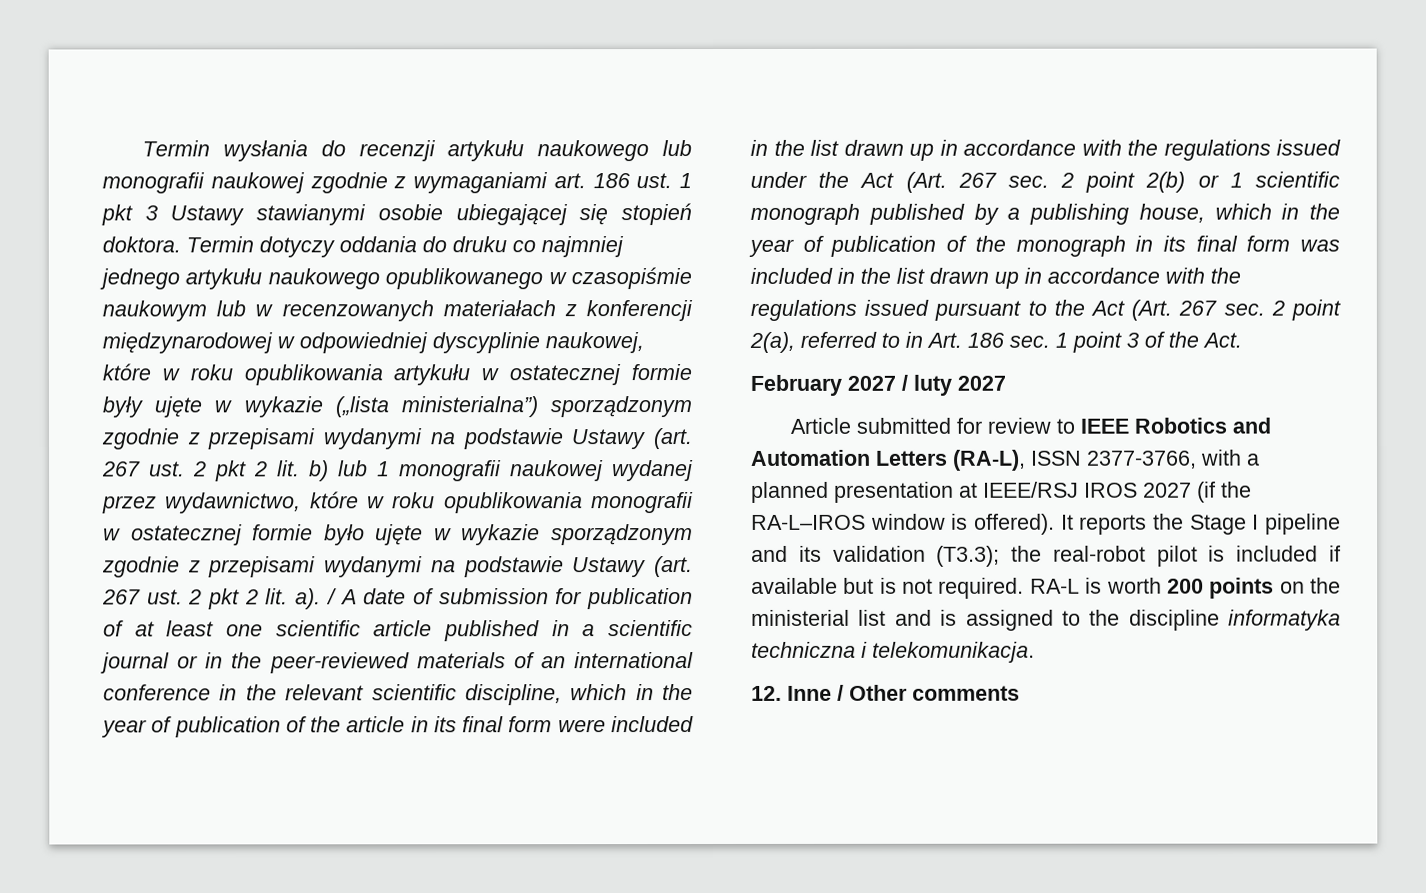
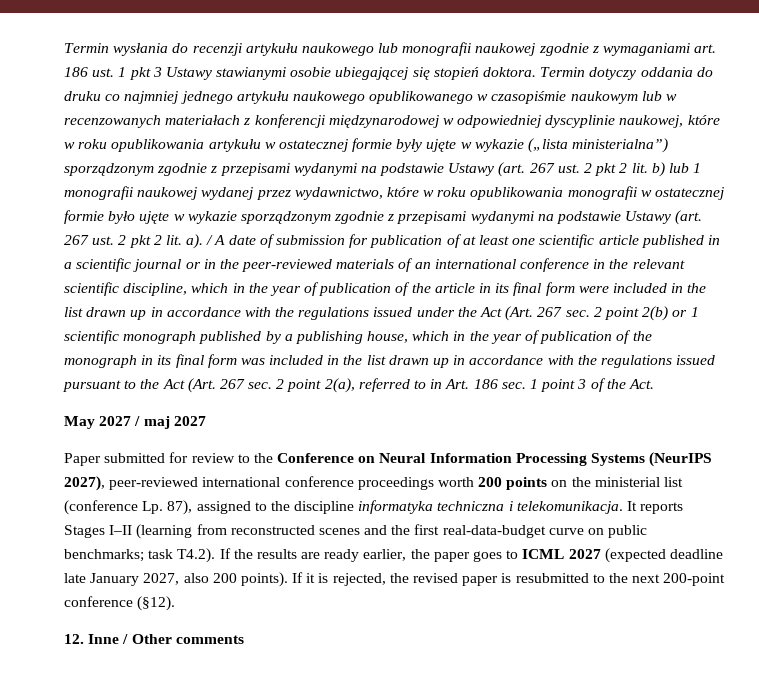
[750,374,842,396] February -> [64,416,95,429] May
[913,374,952,396] luty -> [143,416,170,429] maj
[790,417,852,434] Article -> [64,453,101,466] Paper
[1080,417,1272,434] [751,449,1260,471] [751,481,1252,503] [751,513,1341,535] [751,545,1341,567] [751,577,1103,599] IEEE Robotics and Automation Letters (RA-L), ISSN 2377-3766, with a planned presentation at IEEE/RSJ IROS 2027 (if the RA-L–IROS window is offered). It reports the Stage I pipeline and its validation (T3.3); the real-robot pilot is included if available but is not required. RA-L is -> [253,452,713,467] [64,476,434,491] the Conference on Neural Information Processing Systems (NeurIPS 2027), peer-reviewed international conference proceedings
[894,609,958,626] and is -> [64,500,193,515] (conference Lp. 87),
(1035, 652) none -> [627,501,684,514] [64,524,648,539] [64,548,723,563] [64,572,726,587] [64,596,176,611] It reports Stages I–II (learning from reconstructed scenes and the first real-data-budget curve on public benchmarks; task T4.2). If the results are ready earlier, the paper goes to ICML 2027 (expected deadline late January 2027, also 200 points). If it is rejected, the revised paper is resubmitted to the next 200-point conference (§12).

